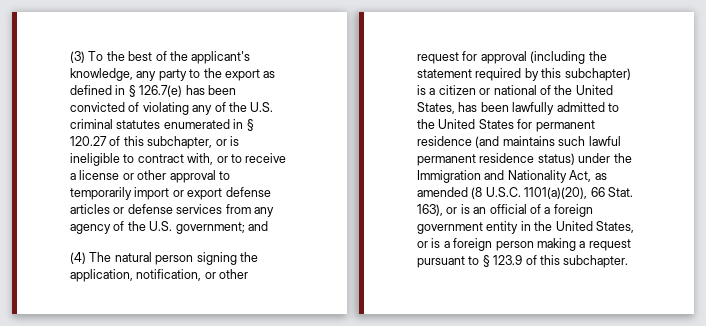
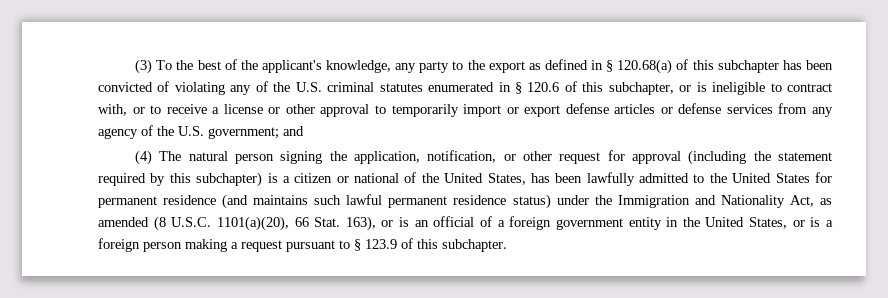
[139,85,183,97] 126.7(e) -> [617,59,779,74] 120.68(a) of this subchapter
[70,136,107,146] 120.27 -> [527,82,560,92] 120.6

